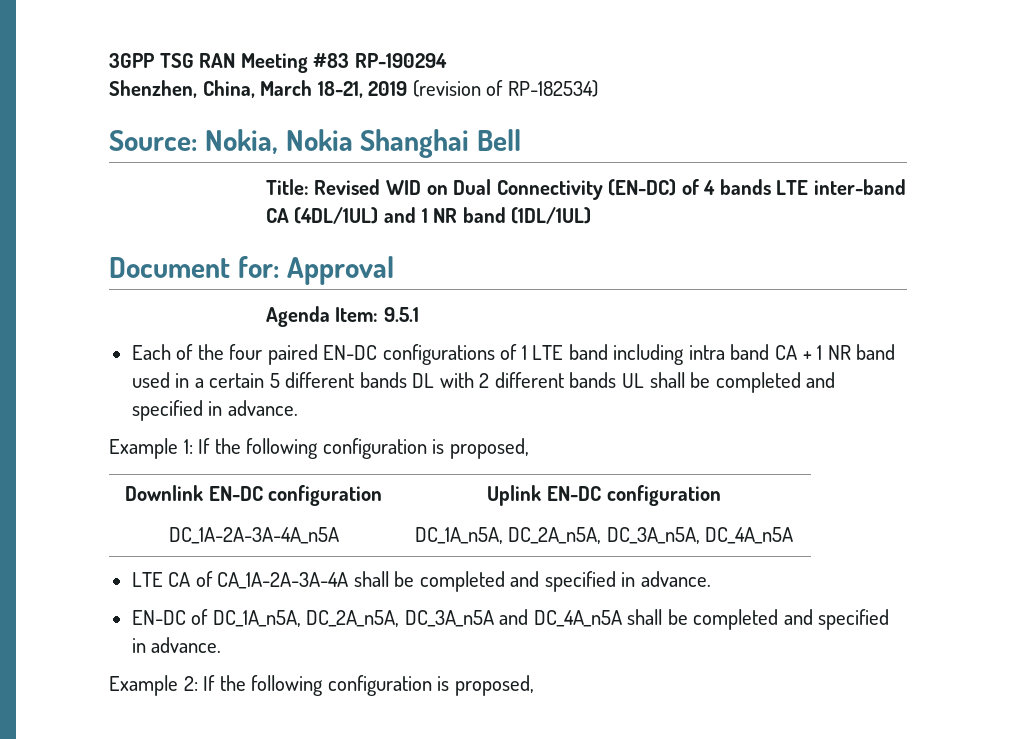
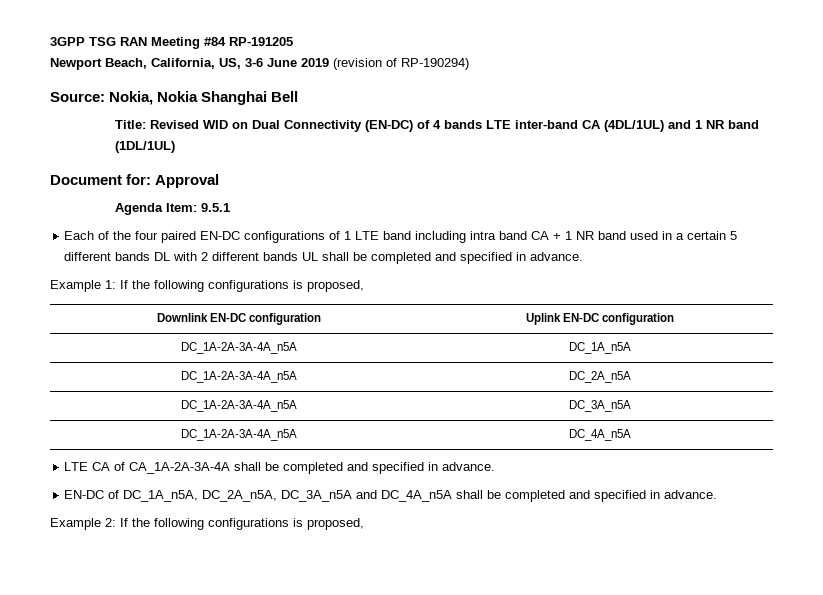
[313,53,447,68] [109,80,363,98] #83 RP-190294 // Shenzhen, China, March 18-21, -> [204,37,293,46] [50,58,297,70] #84 RP-191205 // Newport Beach, California, US, 3-6 June
[507,80,598,97] RP-182534) -> [401,58,469,70] RP-190294)
[322,438,427,459] configuration -> [208,280,289,292] configurations
[414,527,700,544] DC_1A_n5A, DC_2A_n5A, DC_3A_n5A, -> [569,342,631,354] [181,371,297,383] [569,371,631,383] [181,400,297,412] [569,400,631,412] [181,429,297,441] DC_1A_n5A // DC_1A-2A-3A-4A_n5A | DC_2A_n5A // DC_1A-2A-3A-4A_n5A | DC_3A_n5A // DC_1A-2A-3A-4A_n5A |
[327,675,432,696] configuration -> [208,518,289,530] configurations

